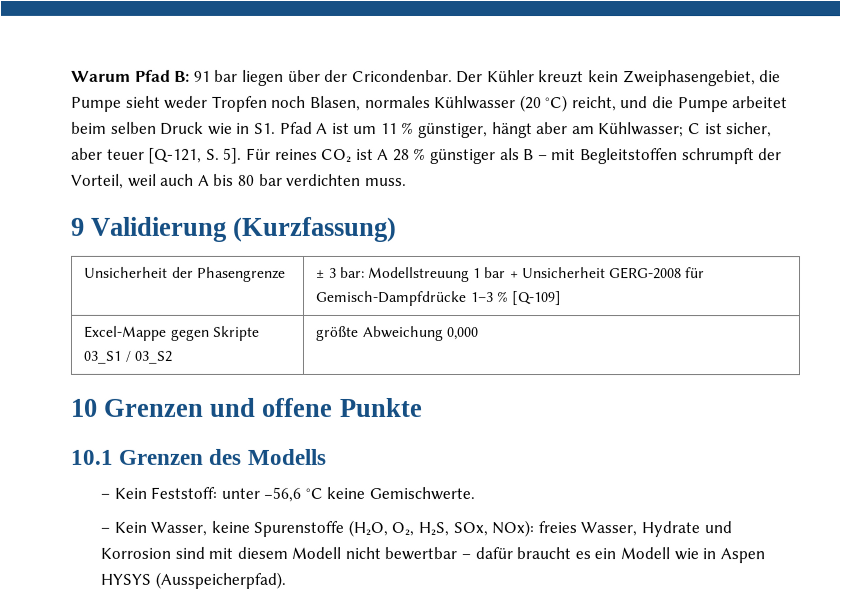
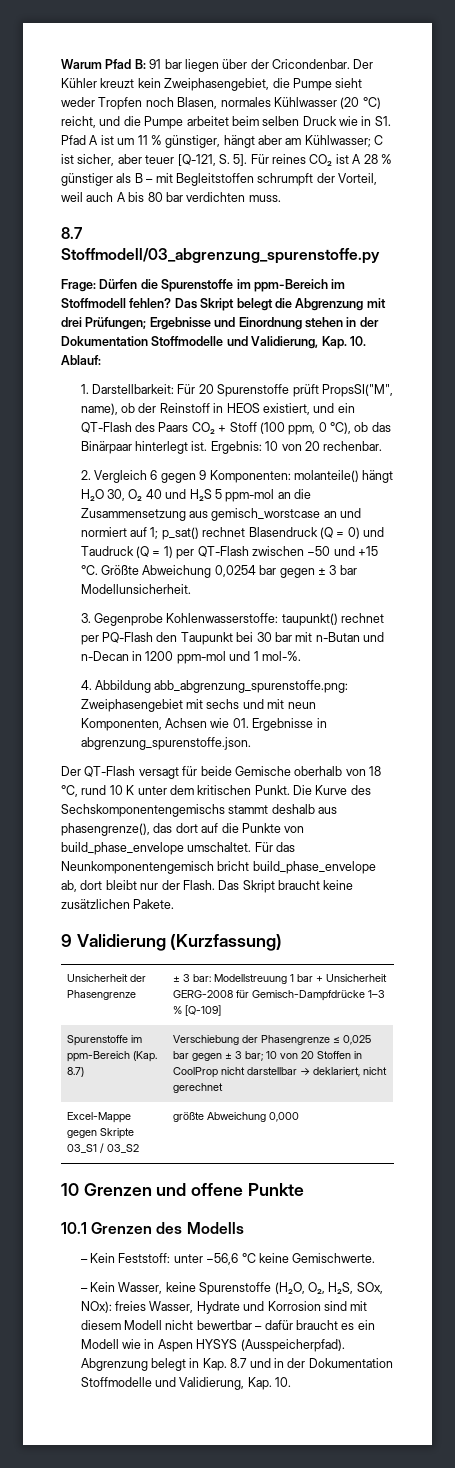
(407, 181) none -> [61,227,82,239] [61,248,380,264] [61,279,346,292] [61,298,386,311] [61,317,379,330] [61,336,366,349] [61,355,101,365] [80,384,393,397] [80,403,355,415] [80,422,391,435] [80,441,383,454] [80,470,394,483] [80,489,312,502] [80,508,362,521] [80,527,385,540] [80,546,379,559] [80,565,357,578] [80,584,191,594] [80,613,385,626] [80,632,385,645] [80,651,301,664] [80,680,349,693] [80,699,316,712] [80,718,327,731] [80,737,251,750] [61,766,381,779] [61,785,371,797] [61,804,338,817] [61,823,305,836] [61,842,296,855] [61,861,376,874] [61,880,354,893] [61,899,175,909] // 8.7 Stoffmodell/03_abgrenzung_spurenstoffe.py // Frage: Dürfen die Spurenstoffe im ppm-Bereich im Stoffmodell fehlen? Das Skript belegt die Abgrenzung mit drei Prüfungen; Ergebnisse und Einordnung stehen in der Dokumentation Stoffmodelle und Validierung, Kap. 10. Ablauf: // 1. Darstellbarkeit: Für 20 Spurenstoffe prüft PropsSI("M", name), ob der Reinstoff in HEOS existiert, und ein QT-Flash des Paars CO₂ + Stoff (100 ppm, 0 °C), ob das Binärpaar hinterlegt ist. Ergebnis: 10 von 20 rechenbar. // 2. Vergleich 6 gegen 9 Komponenten: molanteile() hängt H₂O 30, O₂ 40 und H₂S 5 ppm-mol an die Zusammensetzung aus gemisch_worstcase an und normiert auf 1; p_sat() rechnet Blasendruck (Q = 0) und Taudruck (Q = 1) per QT-Flash zwischen −50 und +15 °C. Größte Abweichung 0,0254 bar gegen ± 3 bar Modellunsicherheit. // 3. Gegenprobe Kohlenwasserstoffe: taupunkt() rechnet per PQ-Flash den Taupunkt bei 30 bar mit n-Butan und n-Decan in 1200 ppm-mol und 1 mol-%. // 4. Abbildung abb_abgrenzung_spurenstoffe.png: Zweiphasengebiet mit sechs und mit neun Komponenten, Achsen wie 01. Ergebnisse in abgrenzung_spurenstoffe.json. // Der QT-Flash versagt für beide Gemische oberhalb von 18 °C, rund 10 K unter dem kritischen Punkt. Die Kurve des Sechskomponentengemischs stammt deshalb aus phasengrenze(), das dort auf die Punkte von build_phase_envelope umschaltet. Für das Neunkomponentengemisch bricht build_phase_envelope ab, dort bleibt nur der Flash. Das Skript braucht keine zusätzlichen Pakete.
(563, 298) none -> [66,1035,142,1046] [66,1051,157,1062] [66,1067,84,1077] [172,1035,371,1045] [172,1051,362,1061] [172,1067,387,1078] [172,1083,223,1093] // Spurenstoffe im ppm-Bereich (Kap. 8.7) | Verschiebung der Phasengrenze ≤ 0,025 bar gegen ± 3 bar; 10 von 20 Stoffen in CoolProp nicht darstellbar → deklariert, nicht gerechnet
(286, 580) none -> [80,1358,393,1371] [80,1377,292,1390] Abgrenzung belegt in Kap. 8.7 und in der Dokumentation Stoffmodelle und Validierung, Kap. 10.

